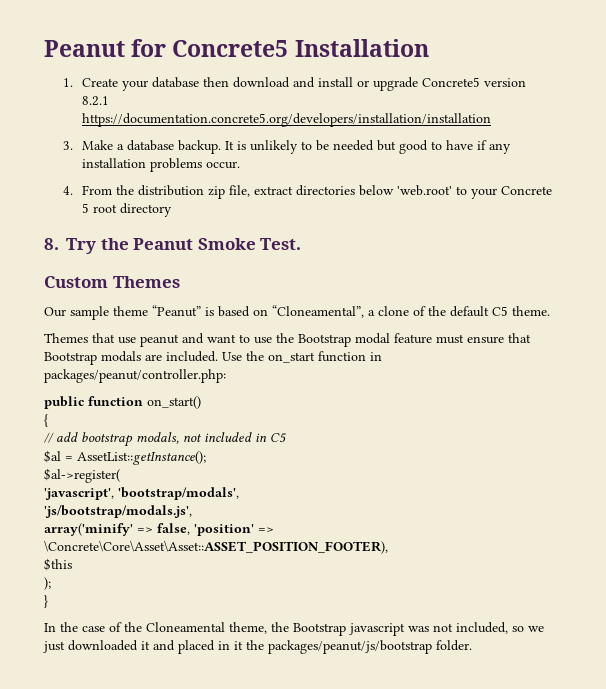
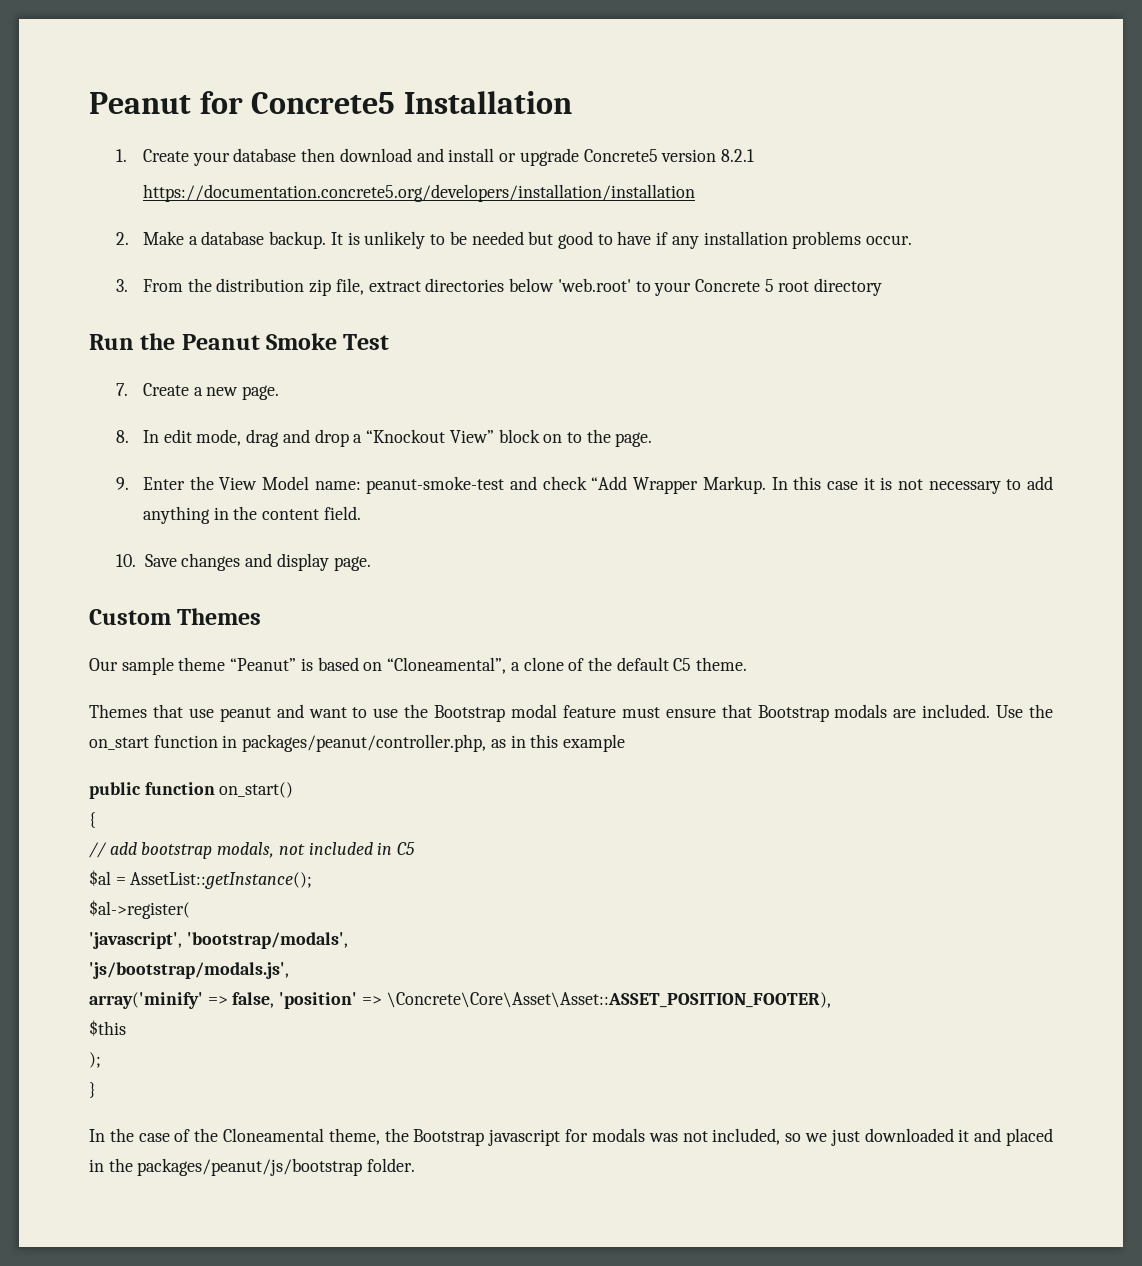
[62,141,73,150] 3. -> [116,232,130,245] 2.
[62,186,73,195] 4. -> [116,279,129,292] 3.
[44,238,96,254] 8. Try -> [89,334,134,350] Run
[260,238,302,250] Test. -> [343,334,390,350] [116,383,280,400] [116,429,653,447] [116,476,1054,494] [143,506,361,524] [116,553,371,571] Test // 7. Create a new page. // 8. In edit mode, drag and drop a “Knockout View” block on to the page. // 9. Enter the View Model name: peanut-smoke-test and check “Add Wrapper Markup. In this case it is not necessary to add anything in the content field. // 10. Save changes and display page.
[44,369,226,383] packages/peanut/controller.php: -> [242,734,626,752] packages/peanut/controller.php, as in this example
(405, 629) none -> [565,1128,645,1142] for modals
[234,641,243,650] it -> (104, 1165) none

